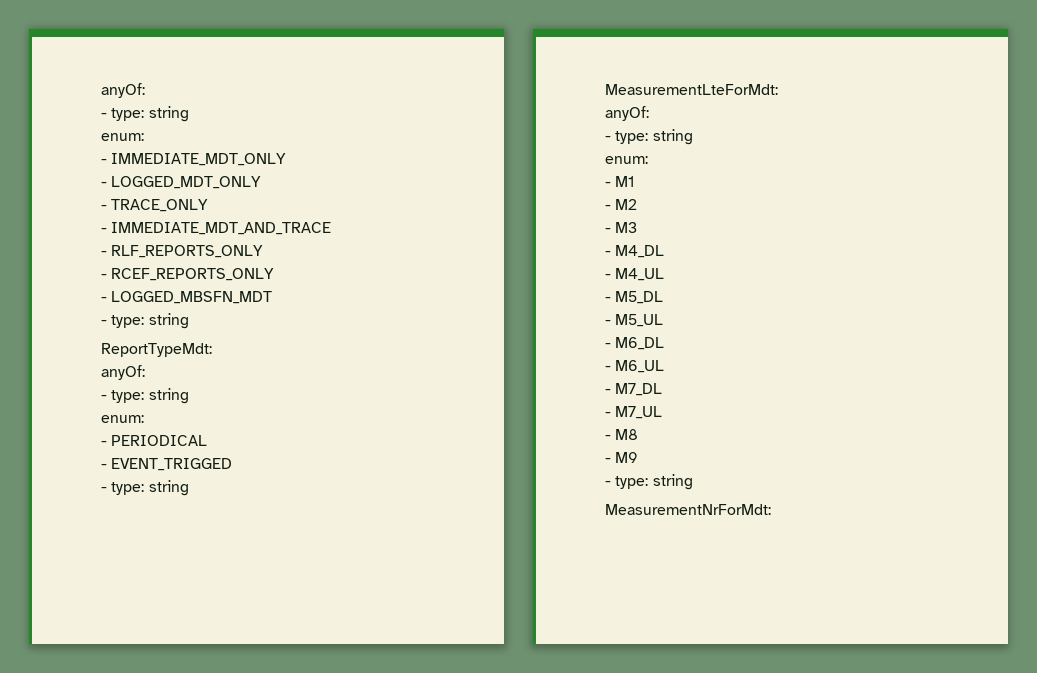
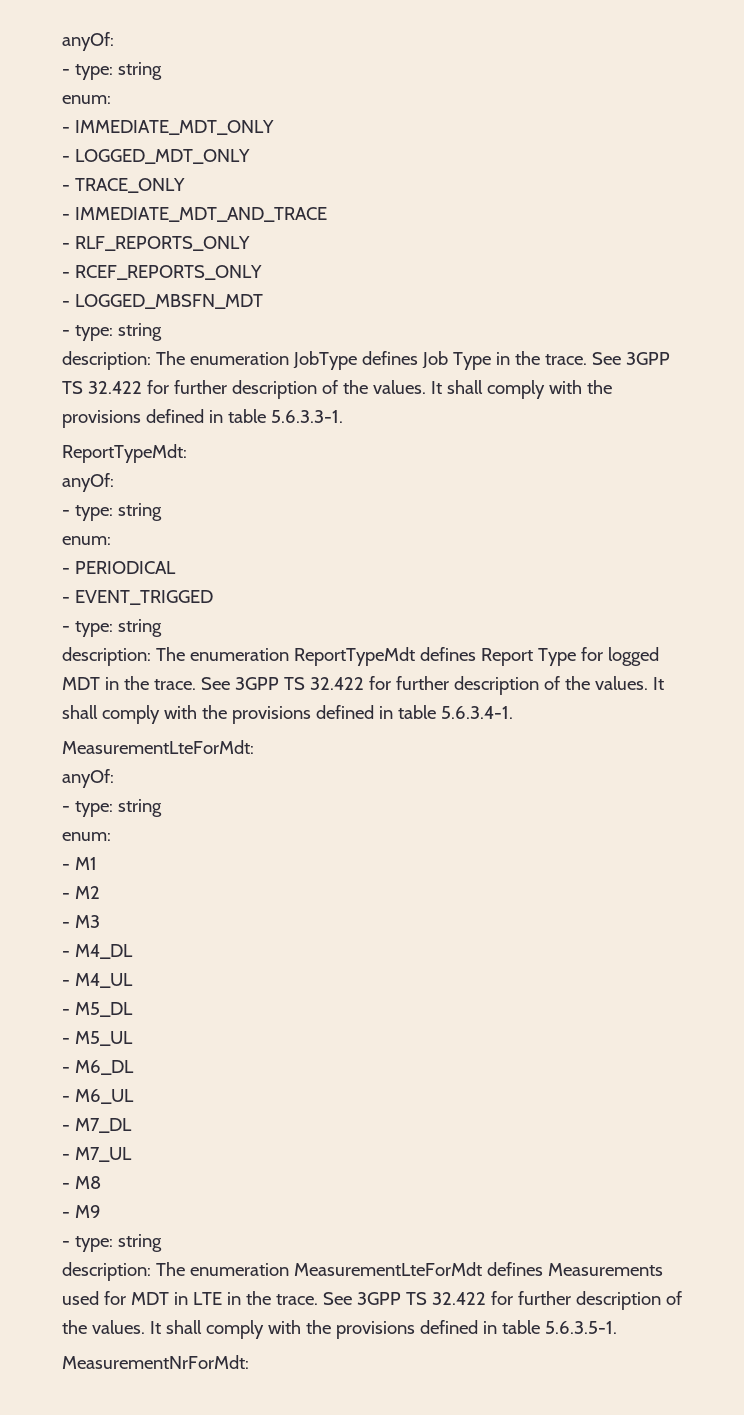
(189, 321) none -> [62,351,670,370] [62,380,612,399] [62,409,343,428] // description: The enumeration JobType defines Job Type in the trace. See 3GPP TS 32.422 for further description of the values. It shall comply with the provisions defined in table 5.6.3.3-1.
(189, 488) none -> [62,647,659,666] [62,676,664,695] [62,705,513,724] // description: The enumeration ReportTypeMdt defines Report Type for logged MDT in the trace. See 3GPP TS 32.422 for further description of the values. It shall comply with the provisions defined in table 5.6.3.4-1.
(693, 482) none -> [62,1262,663,1281] [62,1291,682,1310] [62,1320,617,1339] // description: The enumeration MeasurementLteForMdt defines Measurements used for MDT in LTE in the trace. See 3GPP TS 32.422 for further description of the values. It shall comply with the provisions defined in table 5.6.3.5-1.

